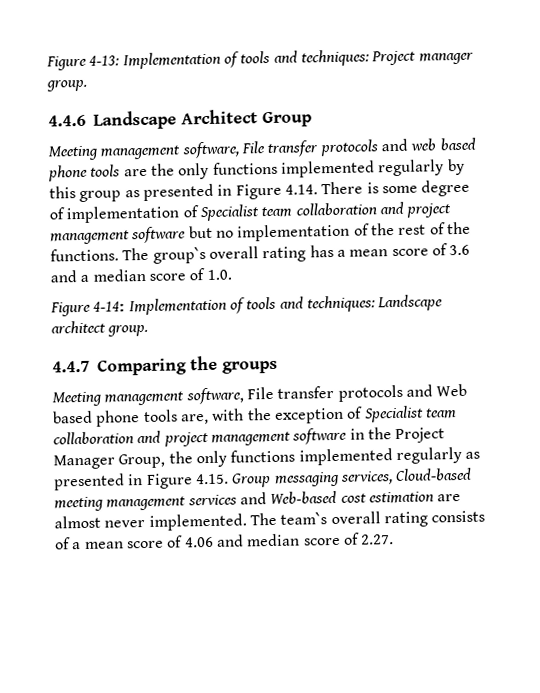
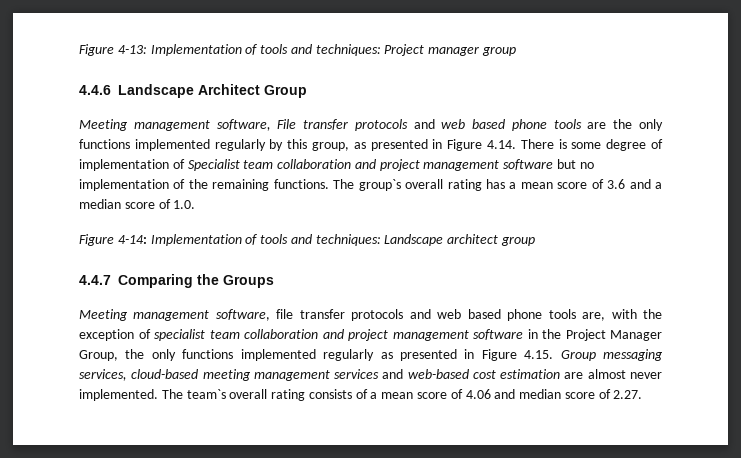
[46,79,87,92] group. -> [482,46,517,56] group
[79,190,122,203] group -> [312,142,350,151] group,
[398,221,471,235] rest of the -> [212,179,270,191] remaining
[107,324,149,337] group. -> [501,236,536,246] group
[222,360,278,374] [52,383,468,407] groups // Meeting management software, File transfer protocols and Web -> [223,275,274,288] [79,309,462,321] Groups // Meeting management software, file transfer protocols and web
[363,405,424,423] Specialist -> [154,329,205,341] specialist
[395,467,473,482] Cloud-based -> [131,369,199,379] cloud-based
[270,490,338,505] Web-based -> [407,369,469,379] web-based

